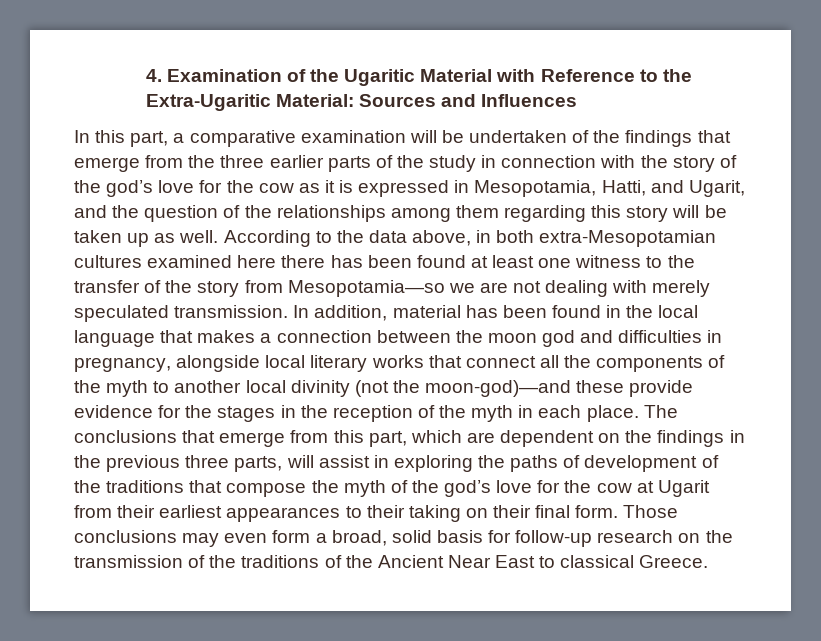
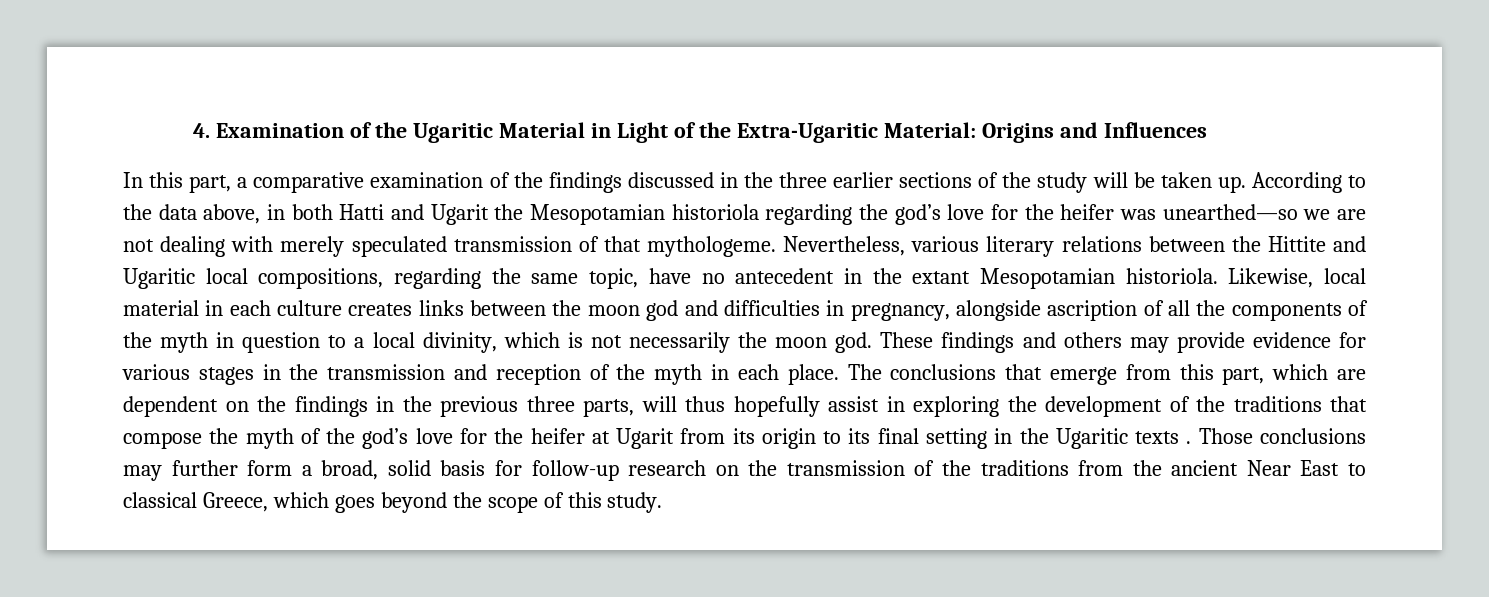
[496,69,658,82] with Reference to -> [591,122,696,143] in Light of
[358,94,436,107] Sources -> [981,123,1054,143] Origins
[409,130,731,147] [74,155,184,172] will be undertaken of the findings that emerge from -> [489,172,738,193] of the findings discussed in
[327,156,371,172] parts -> [899,172,973,188] sections
[481,155,737,172] [74,180,745,197] [74,205,727,222] [74,230,219,247] in connection with the story of the god’s love for the cow as it is expressed in Mesopotamia, Hatti, and Ugarit, and the question of the relationships among them regarding this story will be taken up as well. -> [1092,172,1246,193] will be taken up.
[539,230,717,247] [74,255,695,268] [74,280,445,297] extra-Mesopotamian cultures examined here there has been found at least one witness to the transfer of the story from Mesopotamia—so -> [339,204,1298,225] Hatti and Ugarit the Mesopotamian historiola regarding the god’s love for the heifer was unearthed—so
[174,305,699,321] [74,330,372,347] transmission. In addition, material has been found in the local language that makes a connection -> [453,236,1366,257] [123,268,1366,289] [123,300,464,316] transmission of that mythologeme. Nevertheless, various literary relations between the Hittite and Ugaritic local compositions, regarding the same topic, have no antecedent in the extant Mesopotamian historiola. Likewise, local material in each culture creates links
[265,355,536,372] local literary works that connect -> [1047,300,1164,321] ascription of
[153,380,625,397] to another local divinity (not the moon-god)—and these -> [216,332,1169,353] in question to a local divinity, which is not necessarily the moon god. These findings and others may
[185,405,213,418] the -> [122,364,190,380] various
(328, 411) none -> [327,364,488,380] transmission and
(314, 461) none -> [685,396,820,417] thus hopefully
[510,455,581,472] paths of -> (1037, 404) none
[596,483,632,493] cow -> [530,428,585,444] heifer
[117,505,619,522] their earliest appearances to their taking on their final form. -> [732,428,1192,449] its origin to its final setting in the Ugaritic texts .
[224,533,268,543] even -> [171,460,238,476] further
[324,555,444,568] of the Ancient -> [1078,460,1239,476] from the ancient
[639,555,709,568] Greece. -> [202,492,663,513] Greece, which goes beyond the scope of this study.

